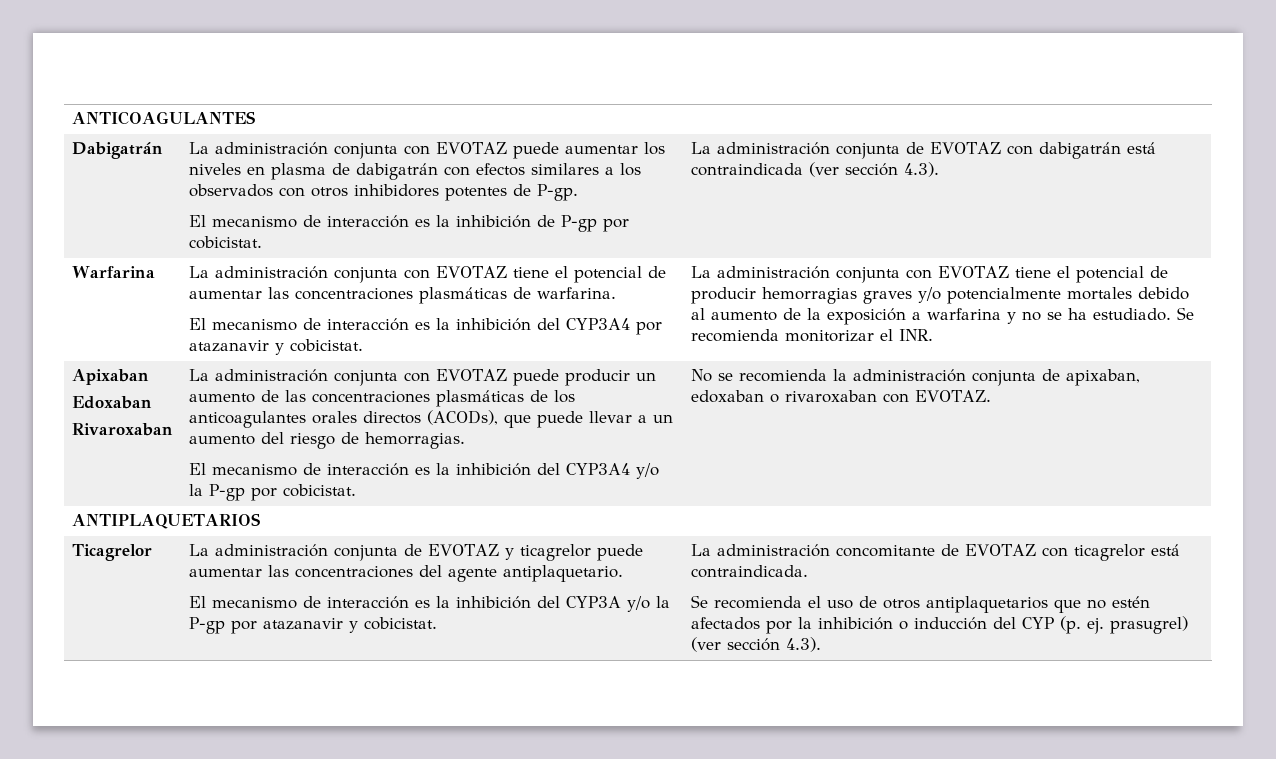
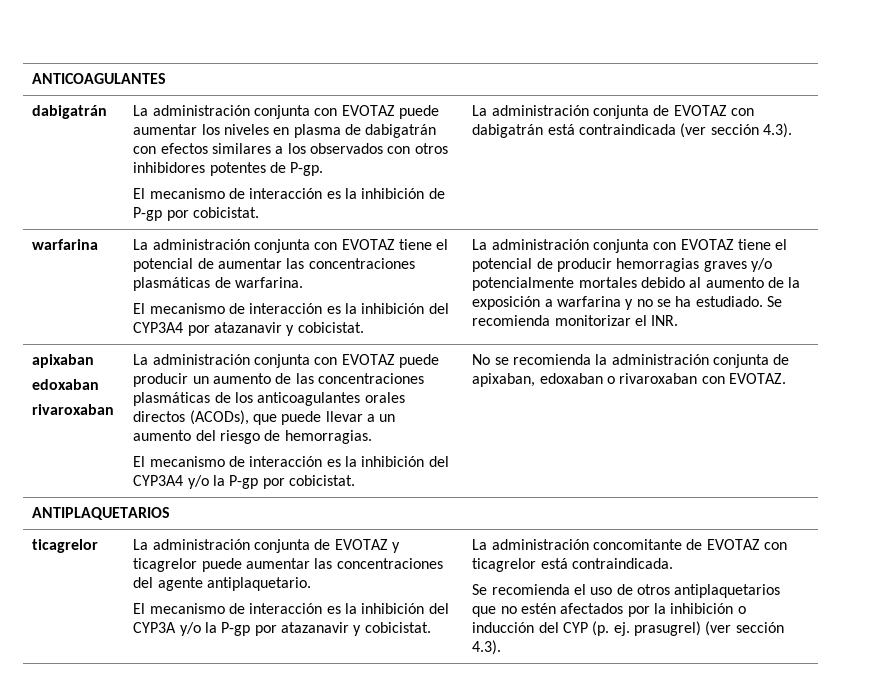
[71,142,163,159] Dabigatrán -> [32,105,108,119] dabigatrán
[71,266,155,278] Warfarina -> [32,239,99,250] warfarina
[71,369,149,385] [71,396,152,409] [71,423,173,436] Apixaban // Edoxaban // Rivaroxaban -> [32,354,95,368] [32,379,100,390] [32,404,115,415] apixaban // edoxaban // rivaroxaban
[71,544,152,561] Ticagrelor -> [32,539,99,553] ticagrelor

